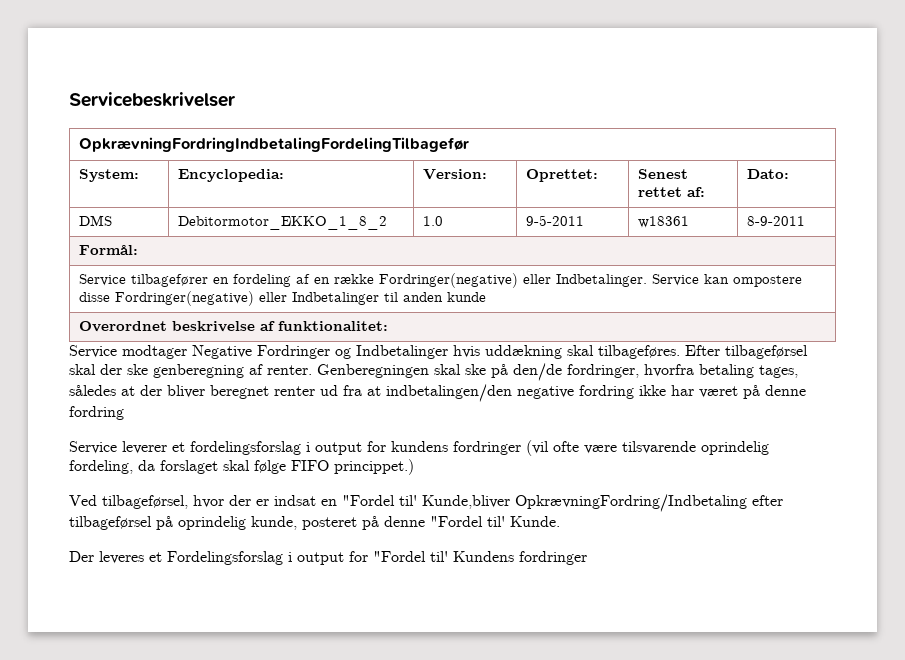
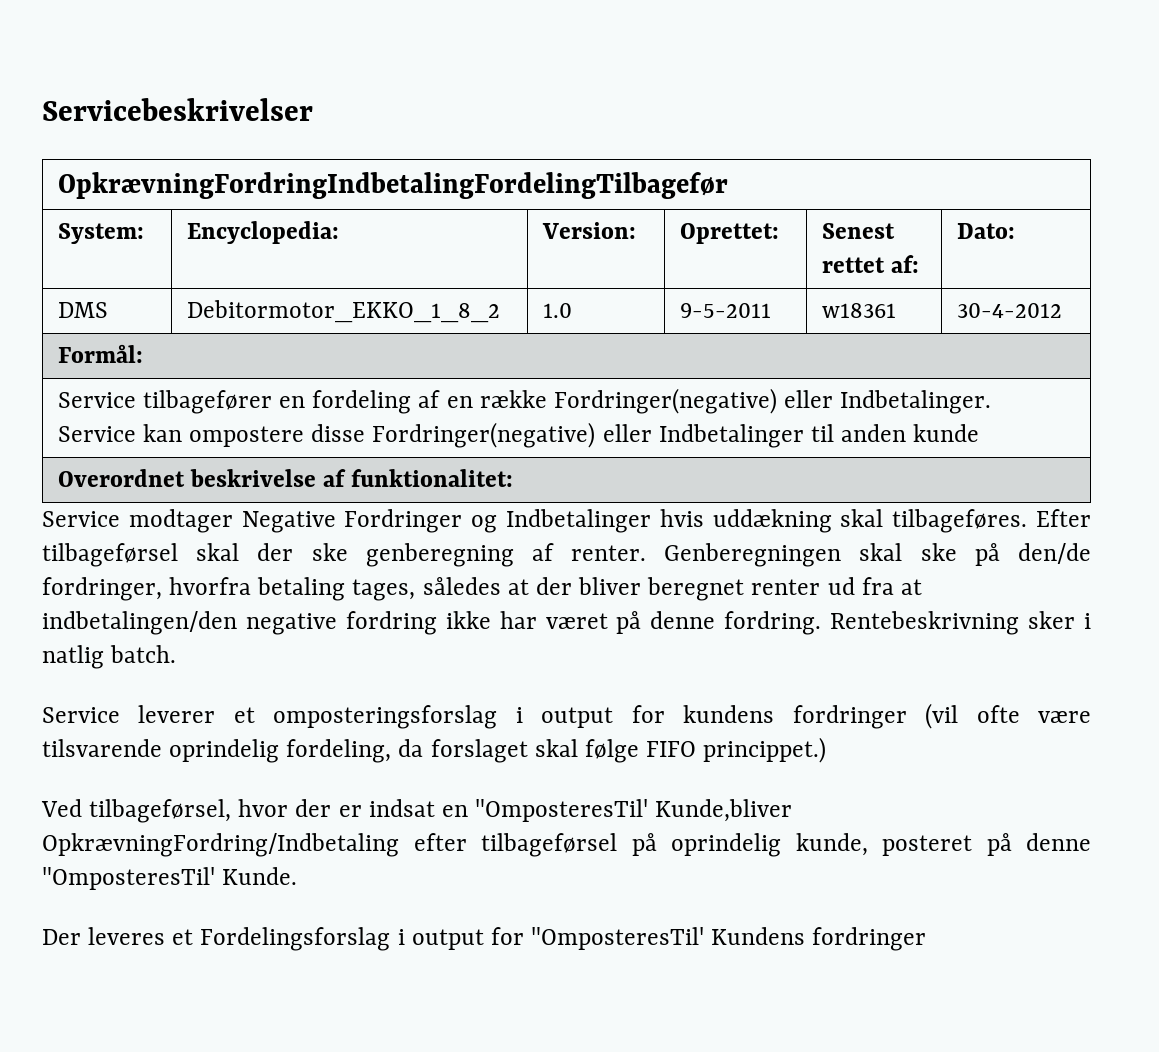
[747,216,806,226] 8-9-2011 -> [956,303,1062,318] 30-4-2012
[69,406,124,420] fordring -> [724,611,1091,635] [42,645,177,669] fordring. Rentebeskrivning sker i natlig batch.
[190,441,301,455] fordelingsforslag -> [273,705,498,729] omposteringsforslag
[342,495,417,506] "Fordel til' -> [475,799,649,822] "OmposteresTil'
[430,516,505,527] "Fordel til' -> [42,867,215,890] "OmposteresTil'
[373,551,448,562] "Fordel til' -> [531,927,705,950] "OmposteresTil'

